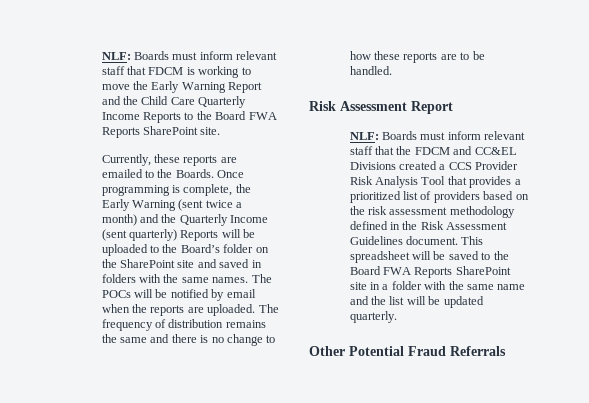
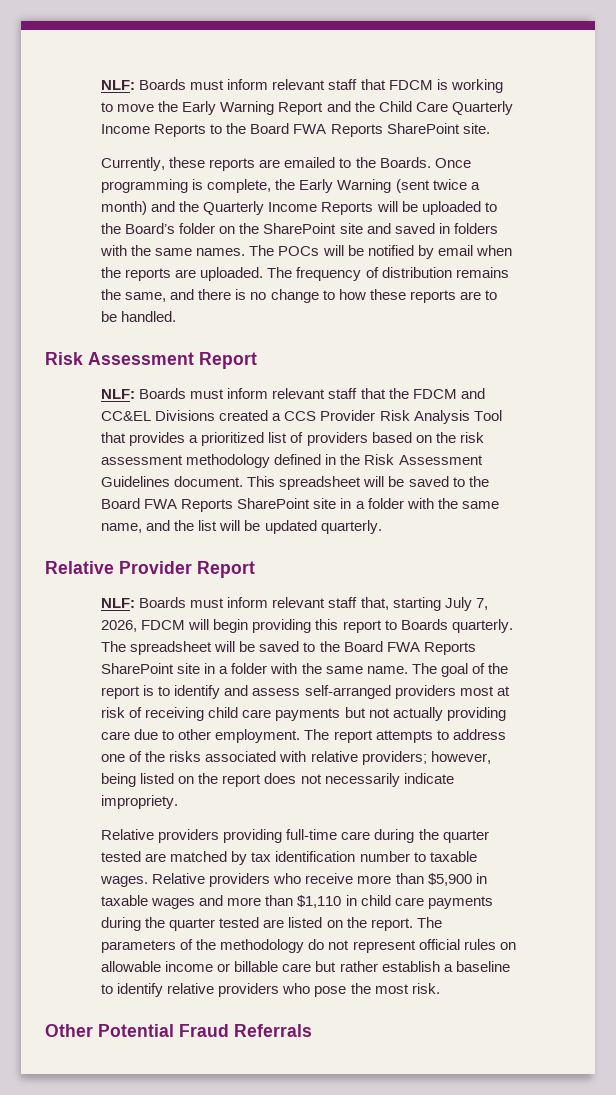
[101,229,178,241] (sent quarterly) -> (318, 207) none
[120,337,148,343] same -> [125,292,167,302] same,
[497,284,526,290] name -> [101,523,143,533] name,
(397, 317) none -> [45,561,255,578] [101,597,488,611] [101,619,513,633] [101,641,476,655] [101,663,508,677] [101,685,510,699] [101,707,506,721] [101,729,506,743] [101,751,491,765] [101,773,454,787] [101,795,179,809] [101,829,489,843] [101,851,477,865] [100,873,487,887] [101,895,493,909] [101,917,442,931] [101,939,516,953] [101,961,510,972] [101,983,440,997] // Relative Provider Report // NLF: Boards must inform relevant staff that, starting July 7, 2026, FDCM will begin providing this report to Boards quarterly. The spreadsheet will be saved to the Board FWA Reports SharePoint site in a folder with the same name. The goal of the report is to identify and assess self-arranged providers most at risk of receiving child care payments but not actually providing care due to other employment. The report attempts to address one of the risks associated with relative providers; however, being listed on the report does not necessarily indicate impropriety. // Relative providers providing full-time care during the quarter tested are matched by tax identification number to taxable wages. Relative providers who receive more than $5,900 in taxable wages and more than $1,110 in child care payments during the quarter tested are listed on the report. The parameters of the methodology do not represent official rules on allowable income or billable care but rather establish a baseline to identify relative providers who pose the most risk.

